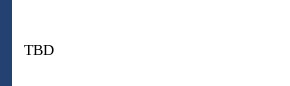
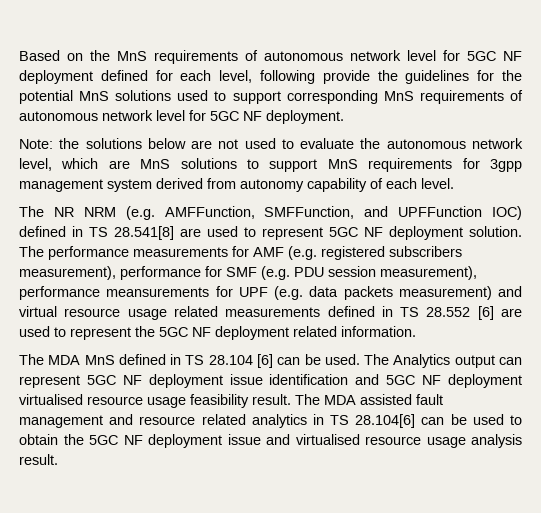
[24,45,54,55] TBD -> [19,50,522,64] [19,70,523,84] [19,90,523,104] [19,110,344,124] [19,138,523,149] [19,158,522,172] [19,178,454,192] [19,206,522,220] [19,226,522,240] [19,246,462,260] [19,266,477,280] [19,286,522,300] [19,306,523,320] [19,326,416,340] [19,354,522,368] [19,374,523,388] [19,394,443,408] [19,414,522,428] [19,434,522,448] [19,454,58,465] Based on the MnS requirements of autonomous network level for 5GC NF deployment defined for each level, following provide the guidelines for the potential MnS solutions used to support corresponding MnS requirements of autonomous network level for 5GC NF deployment. // Note: the solutions below are not used to evaluate the autonomous network level, which are MnS solutions to support MnS requirements for 3gpp management system derived from autonomy capability of each level. // The NR NRM (e.g. AMFFunction, SMFFunction, and UPFFunction IOC) defined in TS 28.541[8] are used to represent 5GC NF deployment solution. The performance measurements for AMF (e.g. registered subscribers measurement), performance for SMF (e.g. PDU session measurement), performance meansurements for UPF (e.g. data packets measurement) and virtual resource usage related measurements defined in TS 28.552 [6] are used to represent the 5GC NF deployment related information. // The MDA MnS defined in TS 28.104 [6] can be used. The Analytics output can represent 5GC NF deployment issue identification and 5GC NF deployment virtualised resource usage feasibility result. The MDA assisted fault management and resource related analytics in TS 28.104[6] can be used to obtain the 5GC NF deployment issue and virtualised resource usage analysis result.

